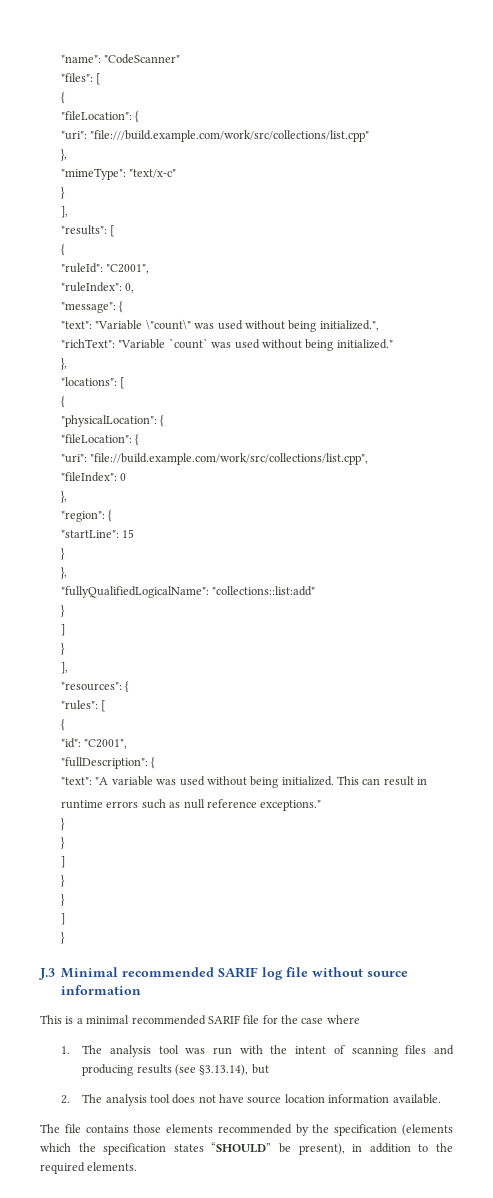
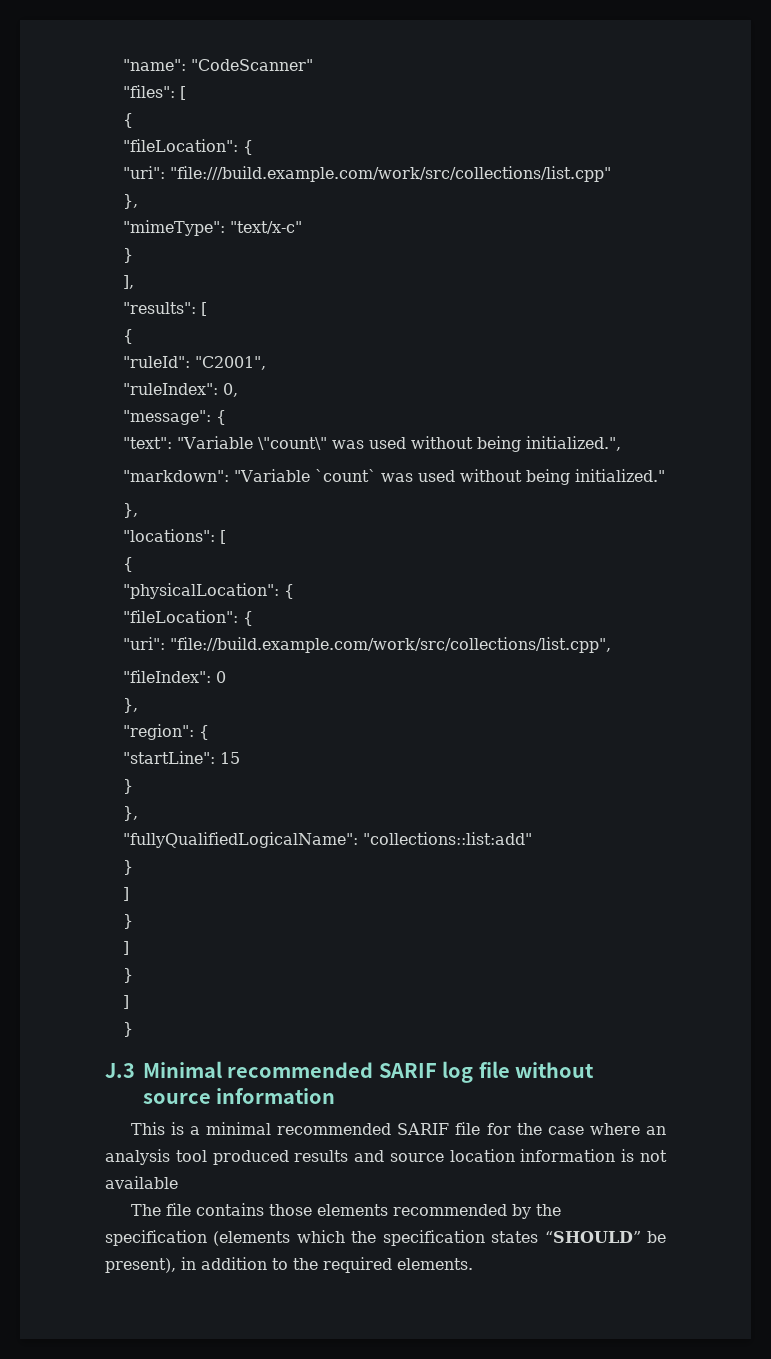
[61,339,116,348] "richText": -> [123,470,230,482] "markdown":
[61,662,69,674] [61,681,130,693] [61,700,107,712] [61,719,66,731] [61,738,128,749] [61,757,156,769] [61,776,428,788] [61,799,322,811] [61,818,66,830] [61,837,66,849] [61,856,66,868] [61,875,66,887] [61,894,66,906] // ], // "resources": { // "rules": [ // { // "id": "C2001", // "fullDescription": { // "text": "A variable was used without being initialized. This can result in // runtime errors such as null reference exceptions." // } // } // ] // } // } -> [123,941,130,955] [123,968,134,983] // ] // }
[61,1045,454,1057] [82,1064,269,1076] [61,1094,441,1106] // 1. The analysis tool was run with the intent of scanning files and producing results (see §3.13.14), but // 2. The analysis tool does not have source location information available. -> [646,1126,667,1135] [105,1149,667,1165] [105,1176,178,1189] an analysis tool produced results and source location information is not available

